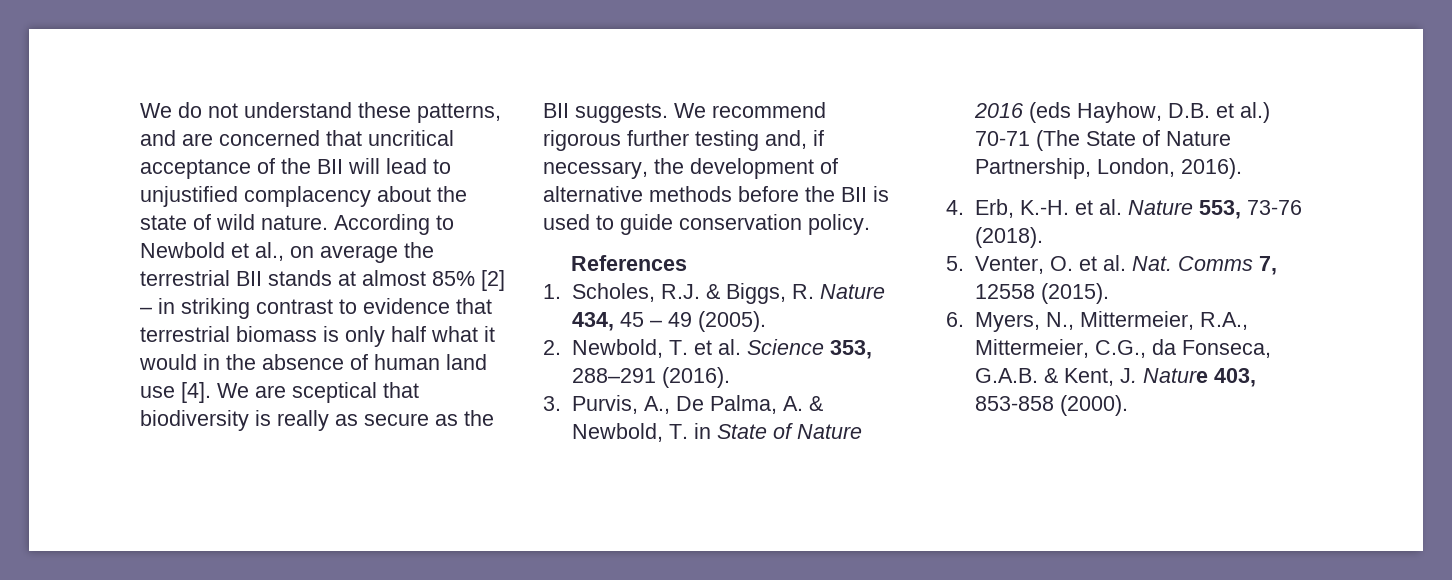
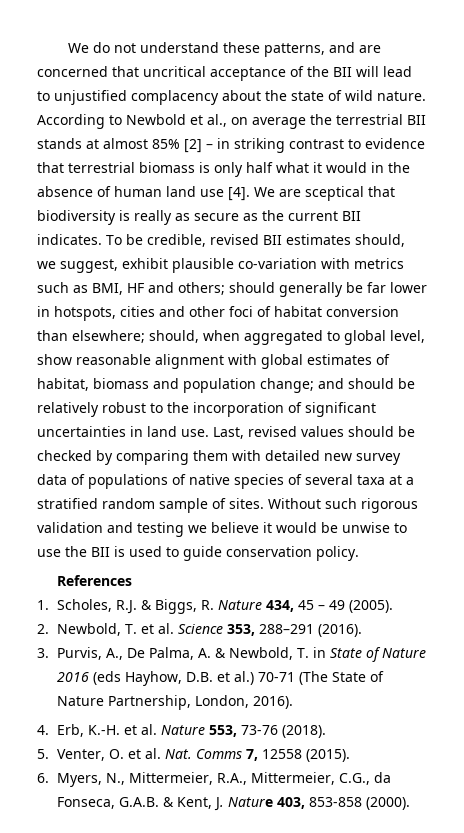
[543,102,826,123] [543,130,824,151] [543,158,838,179] [543,186,799,202] BII suggests. We recommend rigorous further testing and, if necessary, the development of alternative methods before -> [288,211,361,221] [37,234,405,247] [37,258,404,273] [37,282,427,297] [37,306,399,321] [37,330,425,345] [37,354,390,369] [37,378,415,393] [37,402,376,417] [37,426,415,439] [37,450,401,465] [37,474,414,489] [37,498,418,513] [37,522,407,537] [37,549,61,557] current BII indicates. To be credible, revised BII estimates should, we suggest, exhibit plausible co-variation with metrics such as BMI, HF and others; should generally be far lower in hotspots, cities and other foci of habitat conversion than elsewhere; should, when aggregated to global level, show reasonable alignment with global estimates of habitat, biomass and population change; and should be relatively robust to the incorporation of significant uncertainties in land use. Last, revised values should be checked by comparing them with detailed new survey data of populations of native species of several taxa at a stratified random sample of sites. Without such rigorous validation and testing we believe it would be unwise to use

